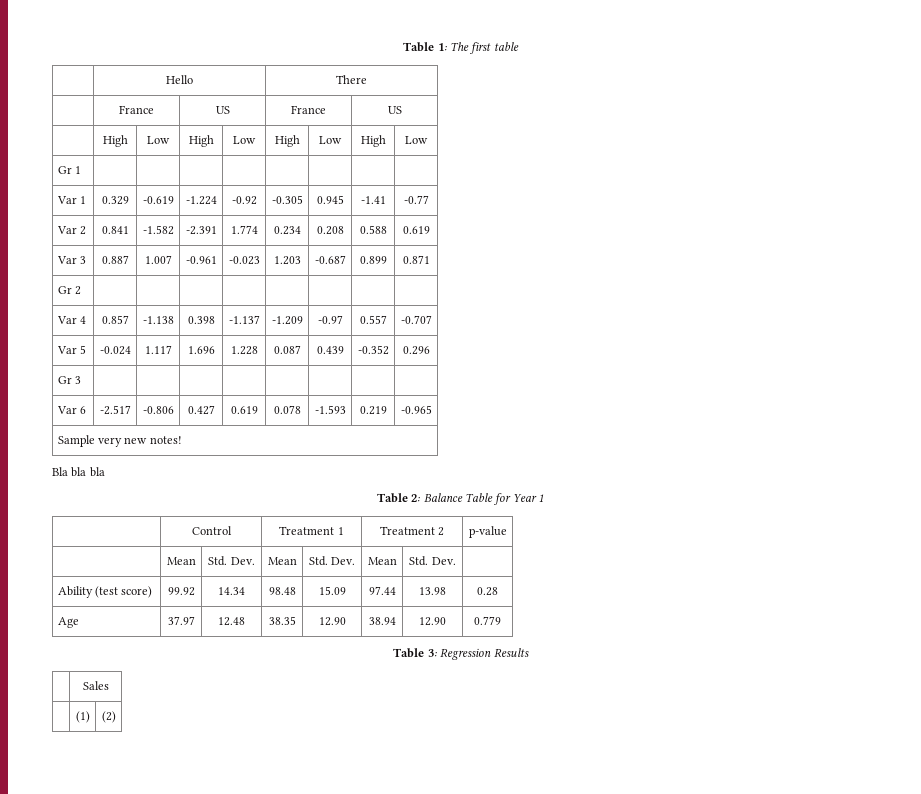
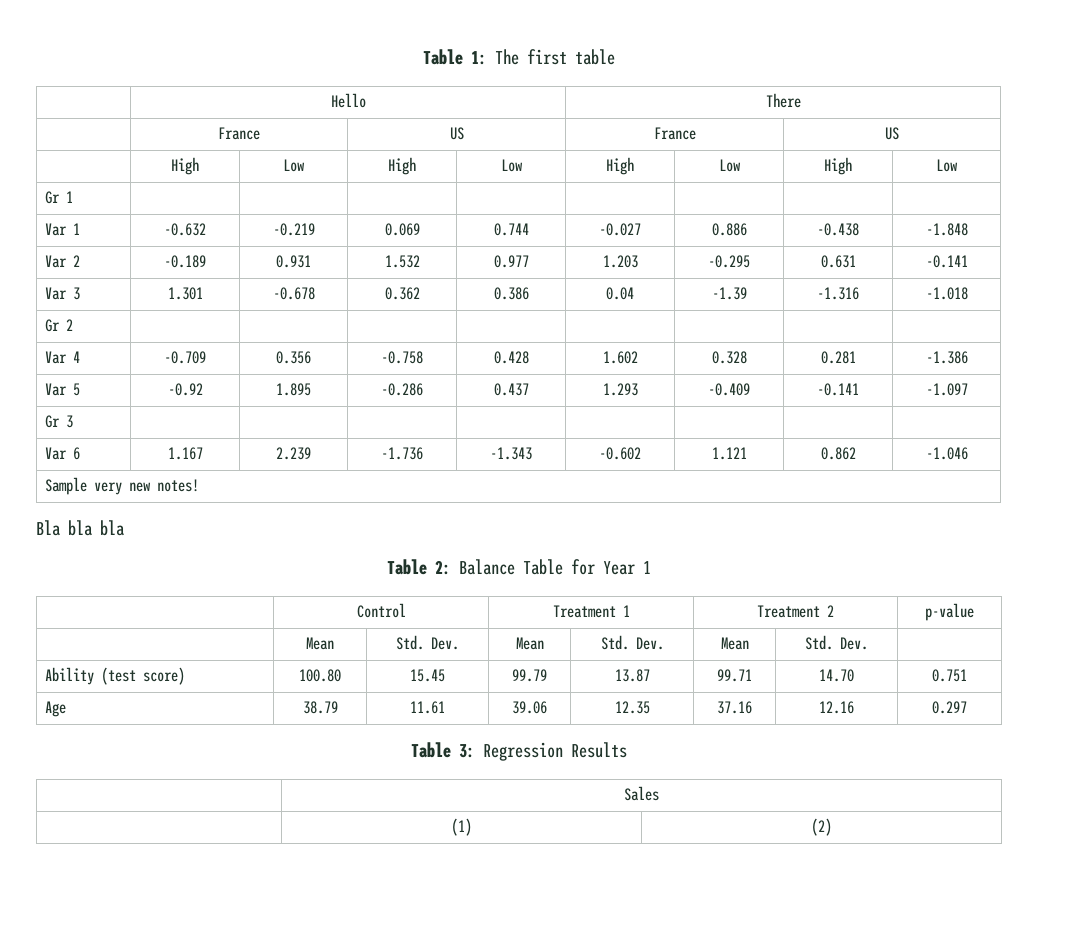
[101,196,129,205] [142,196,174,204] [185,196,217,205] [231,196,257,205] [271,195,303,204] [316,195,344,204] [360,196,386,204] [403,195,429,204] [56,226,86,235] [101,226,129,234] [142,225,174,235] [185,226,217,235] [230,225,258,234] [273,226,301,235] [316,226,344,235] [359,225,387,234] [402,226,430,234] [56,256,86,264] [101,255,129,264] [144,255,172,264] [185,256,217,264] [228,256,260,265] [273,256,301,265] [314,255,346,264] [359,256,387,264] [402,255,430,264] [57,286,81,295] [56,316,86,324] [101,315,129,324] [142,316,174,324] [187,316,215,324] [228,315,260,324] [271,316,303,325] [317,315,343,324] [359,315,387,324] [400,315,432,324] [56,345,86,354] [99,346,131,355] [144,345,172,354] [187,346,215,354] [230,346,258,355] [273,345,301,354] [316,346,344,354] [357,345,389,355] [402,346,430,355] [57,376,81,384] [56,406,86,414] [99,405,131,415] [142,406,174,414] [187,405,215,415] [230,406,258,414] [273,405,301,414] [314,405,346,414] [359,406,387,415] [400,405,432,414] 0.329 | -0.619 | -1.224 | -0.92 | -0.305 | 0.945 | -1.41 | -0.77 // Var 2 | 0.841 | -1.582 | -2.391 | 1.774 | 0.234 | 0.208 | 0.588 | 0.619 // Var 3 | 0.887 | 1.007 | -0.961 | -0.023 | 1.203 | -0.687 | 0.899 | 0.871 // Gr 2 | | | | | | | | // Var 4 | 0.857 | -1.138 | 0.398 | -1.137 | -1.209 | -0.97 | 0.557 | -0.707 // Var 5 | -0.024 | 1.117 | 1.696 | 1.228 | 0.087 | 0.439 | -0.352 | 0.296 // Gr 3 | | | | | | | | // Var 6 | -2.517 | -0.806 | 0.427 | 0.619 | 0.078 | -1.593 | 0.219 | -0.965 -> [164,223,206,236] [272,223,315,236] [384,223,420,236] [493,223,529,236] [599,223,641,236] [711,223,747,236] [817,223,859,236] [925,223,968,236] [45,255,81,268] [164,255,206,268] [276,255,311,268] [384,255,420,268] [493,255,529,268] [602,255,638,268] [708,255,750,268] [820,255,856,268] [925,255,968,268] [45,287,81,300] [167,287,203,300] [272,287,315,300] [384,287,420,300] [493,287,529,300] [606,287,634,300] [711,287,747,300] [817,287,859,300] [925,287,968,300] [45,319,74,332] [45,351,81,364] [164,351,206,364] [276,351,311,364] [381,351,423,364] [493,351,529,364] [602,351,638,364] [711,351,747,364] [820,351,856,364] [925,351,968,364] [45,383,81,396] [167,383,203,396] [276,383,311,396] [381,383,423,396] [493,383,529,396] [602,383,638,396] [708,383,750,396] [817,383,859,396] [925,383,968,396] [45,415,74,428] [45,447,81,460] [167,447,203,460] [276,447,311,460] [381,447,423,460] [490,447,532,460] [599,447,641,460] [711,447,747,460] [820,447,856,460] [925,447,968,460] -0.632 | -0.219 | 0.069 | 0.744 | -0.027 | 0.886 | -0.438 | -1.848 // Var 2 | -0.189 | 0.931 | 1.532 | 0.977 | 1.203 | -0.295 | 0.631 | -0.141 // Var 3 | 1.301 | -0.678 | 0.362 | 0.386 | 0.04 | -1.39 | -1.316 | -1.018 // Gr 2 | | | | | | | | // Var 4 | -0.709 | 0.356 | -0.758 | 0.428 | 1.602 | 0.328 | 0.281 | -1.386 // Var 5 | -0.92 | 1.895 | -0.286 | 0.437 | 1.293 | -0.409 | -0.141 | -1.097 // Gr 3 | | | | | | | | // Var 6 | 1.167 | 2.239 | -1.736 | -1.343 | -0.602 | 1.121 | 0.862 | -1.046
[167,587,195,596] [218,587,245,595] [268,587,296,595] [318,586,346,595] [368,586,396,595] [419,587,446,595] [477,587,498,596] [57,617,79,628] [167,616,195,625] [218,617,245,626] [268,616,296,625] [318,617,346,626] [368,617,396,625] [419,617,446,626] [474,616,501,625] 99.92 | 14.34 | 98.48 | 15.09 | 97.44 | 13.98 | 0.28 // Age | 37.97 | 12.48 | 38.35 | 12.90 | 38.94 | 12.90 | 0.779 -> [299,669,341,682] [410,669,445,682] [512,669,547,682] [614,669,650,682] [717,669,752,682] [819,669,854,682] [932,669,967,682] [45,701,67,717] [302,701,338,714] [410,701,445,714] [512,701,547,714] [614,701,650,714] [717,701,752,714] [819,701,854,714] [932,701,967,714] 100.80 | 15.45 | 99.79 | 13.87 | 99.71 | 14.70 | 0.751 // Age | 38.79 | 11.61 | 39.06 | 12.35 | 37.16 | 12.16 | 0.297

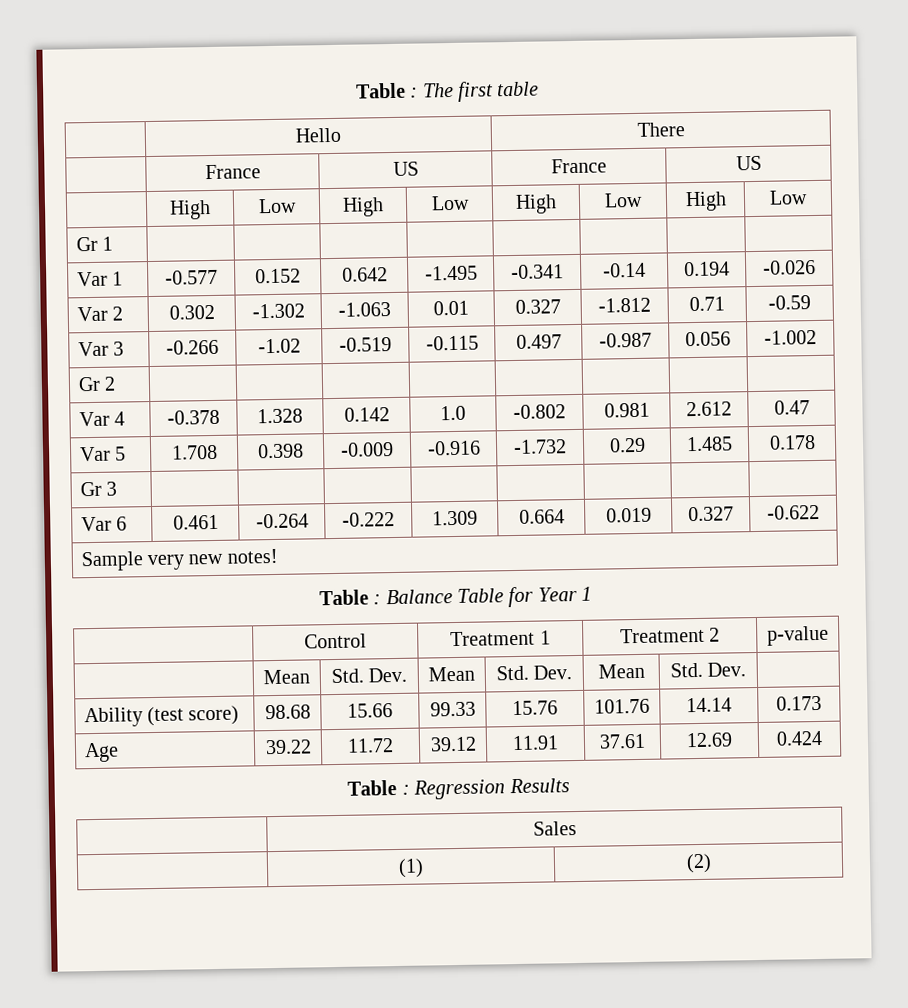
[423,49,487,65] Table 1: -> [355,82,419,99] Table :
[164,223,206,236] [272,223,315,236] [384,223,420,236] [493,223,529,236] [599,223,641,236] [711,223,747,236] [817,223,859,236] [925,223,968,236] [45,255,81,268] [164,255,206,268] [276,255,311,268] [384,255,420,268] [493,255,529,268] [602,255,638,268] [708,255,750,268] [820,255,856,268] [925,255,968,268] [45,287,81,300] [167,287,203,300] [272,287,315,300] [384,287,420,300] [493,287,529,300] [606,287,634,300] [711,287,747,300] [817,287,859,300] [925,287,968,300] [45,319,74,332] [45,351,81,364] [164,351,206,364] [276,351,311,364] [381,351,423,364] [493,351,529,364] [602,351,638,364] [711,351,747,364] [820,351,856,364] [925,351,968,364] [45,383,81,396] [167,383,203,396] [276,383,311,396] [381,383,423,396] [493,383,529,396] [602,383,638,396] [708,383,750,396] [817,383,859,396] [925,383,968,396] [45,415,74,428] [45,447,81,460] [167,447,203,460] [276,447,311,460] [381,447,423,460] [490,447,532,460] [599,447,641,460] [711,447,747,460] [820,447,856,460] [925,447,968,460] -0.632 | -0.219 | 0.069 | 0.744 | -0.027 | 0.886 | -0.438 | -1.848 // Var 2 | -0.189 | 0.931 | 1.532 | 0.977 | 1.203 | -0.295 | 0.631 | -0.141 // Var 3 | 1.301 | -0.678 | 0.362 | 0.386 | 0.04 | -1.39 | -1.316 | -1.018 // Gr 2 | | | | | | | | // Var 4 | -0.709 | 0.356 | -0.758 | 0.428 | 1.602 | 0.328 | 0.281 | -1.386 // Var 5 | -0.92 | 1.895 | -0.286 | 0.437 | 1.293 | -0.409 | -0.141 | -1.097 // Gr 3 | | | | | | | | // Var 6 | 1.167 | 2.239 | -1.736 | -1.343 | -0.602 | 1.121 | 0.862 | -1.046 -> [165,269,218,285] [255,268,301,284] [341,267,388,282] [424,265,478,281] [511,264,564,280] [603,262,646,278] [684,261,730,277] [763,259,816,275] [76,306,124,322] [168,304,215,320] [251,303,305,319] [338,302,391,317] [433,300,469,316] [514,299,561,314] [598,297,651,313] [689,296,725,312] [768,295,811,310] [77,341,125,357] [166,339,219,355] [257,338,301,354] [339,337,392,352] [425,335,479,351] [515,334,562,349] [599,332,652,348] [685,331,731,347] [764,329,817,345] [77,376,117,392] [78,411,126,427] [167,409,220,425] [257,408,303,424] [343,407,390,422] [440,405,466,421] [513,404,566,420] [603,402,650,418] [686,401,732,417] [773,400,810,415] [79,446,127,462] [170,444,218,460] [257,443,304,459] [340,442,394,457] [426,440,481,456] [513,439,567,454] [608,437,646,453] [686,436,733,452] [768,435,816,450] [79,481,118,497] [80,516,128,532] [172,514,219,530] [255,513,309,529] [342,511,395,527] [432,510,478,526] [518,509,565,524] [605,507,652,523] [688,506,734,522] [767,504,820,520] -0.577 | 0.152 | 0.642 | -1.495 | -0.341 | -0.14 | 0.194 | -0.026 // Var 2 | 0.302 | -1.302 | -1.063 | 0.01 | 0.327 | -1.812 | 0.71 | -0.59 // Var 3 | -0.266 | -1.02 | -0.519 | -0.115 | 0.497 | -0.987 | 0.056 | -1.002 // Gr 2 | | | | | | | | // Var 4 | -0.378 | 1.328 | 0.142 | 1.0 | -0.802 | 0.981 | 2.612 | 0.47 // Var 5 | 1.708 | 0.398 | -0.009 | -0.916 | -1.732 | 0.29 | 1.485 | 0.178 // Gr 3 | | | | | | | | // Var 6 | 0.461 | -0.264 | -0.222 | 1.309 | 0.664 | 0.019 | 0.327 | -0.622
[36,520,124,536] [387,559,451,575] // Bla bla bla // Table 2: -> [318,589,382,606] // Table :
[299,669,341,682] [410,669,445,682] [512,669,547,682] [614,669,650,682] [717,669,752,682] [819,669,854,682] [932,669,967,682] [45,701,67,717] [302,701,338,714] [410,701,445,714] [512,701,547,714] [614,701,650,714] [717,701,752,714] [819,701,854,714] [932,701,967,714] [411,742,475,758] 100.80 | 15.45 | 99.79 | 13.87 | 99.71 | 14.70 | 0.751 // Age | 38.79 | 11.61 | 39.06 | 12.35 | 37.16 | 12.16 | 0.297 // Table 3: -> [264,704,311,720] [347,703,393,718] [429,701,476,717] [512,700,558,716] [594,698,650,714] [686,697,732,713] [776,695,822,711] [83,742,119,763] [264,739,312,755] [347,738,394,753] [429,736,477,752] [512,735,559,751] [599,733,646,749] [686,732,733,748] [776,730,823,746] [347,779,410,796] 98.68 | 15.66 | 99.33 | 15.76 | 101.76 | 14.14 | 0.173 // Age | 39.22 | 11.72 | 39.12 | 11.91 | 37.61 | 12.69 | 0.424 // Table :

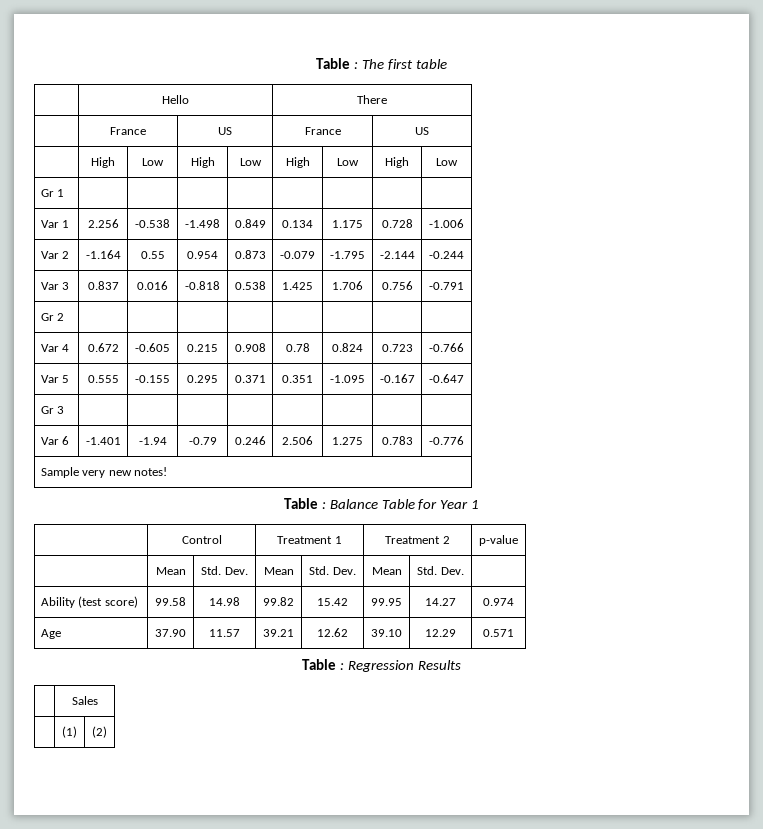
[165,269,218,285] [255,268,301,284] [341,267,388,282] [424,265,478,281] [511,264,564,280] [603,262,646,278] [684,261,730,277] [763,259,816,275] [76,306,124,322] [168,304,215,320] [251,303,305,319] [338,302,391,317] [433,300,469,316] [514,299,561,314] [598,297,651,313] [689,296,725,312] [768,295,811,310] [77,341,125,357] [166,339,219,355] [257,338,301,354] [339,337,392,352] [425,335,479,351] [515,334,562,349] [599,332,652,348] [685,331,731,347] [764,329,817,345] [77,376,117,392] [78,411,126,427] [167,409,220,425] [257,408,303,424] [343,407,390,422] [440,405,466,421] [513,404,566,420] [603,402,650,418] [686,401,732,417] [773,400,810,415] [79,446,127,462] [170,444,218,460] [257,443,304,459] [340,442,394,457] [426,440,481,456] [513,439,567,454] [608,437,646,453] [686,436,733,452] [768,435,816,450] [79,481,118,497] [80,516,128,532] [172,514,219,530] [255,513,309,529] [342,511,395,527] [432,510,478,526] [518,509,565,524] [605,507,652,523] [688,506,734,522] [767,504,820,520] -0.577 | 0.152 | 0.642 | -1.495 | -0.341 | -0.14 | 0.194 | -0.026 // Var 2 | 0.302 | -1.302 | -1.063 | 0.01 | 0.327 | -1.812 | 0.71 | -0.59 // Var 3 | -0.266 | -1.02 | -0.519 | -0.115 | 0.497 | -0.987 | 0.056 | -1.002 // Gr 2 | | | | | | | | // Var 4 | -0.378 | 1.328 | 0.142 | 1.0 | -0.802 | 0.981 | 2.612 | 0.47 // Var 5 | 1.708 | 0.398 | -0.009 | -0.916 | -1.732 | 0.29 | 1.485 | 0.178 // Gr 3 | | | | | | | | // Var 6 | 0.461 | -0.264 | -0.222 | 1.309 | 0.664 | 0.019 | 0.327 | -0.622 -> [87,219,119,228] [135,219,170,228] [185,219,220,228] [234,219,266,228] [282,220,313,228] [332,220,363,228] [381,219,413,228] [429,219,464,228] [40,251,70,259] [85,250,121,259] [140,251,165,259] [187,251,218,259] [234,250,266,259] [280,251,315,259] [330,251,365,259] [379,251,415,259] [429,251,464,259] [40,282,70,290] [87,281,119,290] [137,281,168,290] [185,281,220,290] [234,281,266,290] [282,282,313,290] [332,281,363,290] [381,281,413,290] [429,282,464,290] [40,313,65,321] [40,344,70,352] [87,343,119,352] [135,343,170,352] [187,344,218,352] [234,343,266,352] [285,343,310,352] [332,343,363,352] [381,344,413,352] [429,343,464,352] [40,375,70,383] [87,375,119,383] [135,375,170,383] [187,375,218,383] [234,375,266,383] [282,375,313,383] [330,375,365,383] [379,374,415,383] [429,374,464,383] [40,406,65,414] [40,436,70,445] [85,437,121,445] [138,437,167,445] [188,437,217,445] [234,436,266,445] [282,436,313,445] [332,437,363,445] [381,436,413,445] [429,436,464,445] 2.256 | -0.538 | -1.498 | 0.849 | 0.134 | 1.175 | 0.728 | -1.006 // Var 2 | -1.164 | 0.55 | 0.954 | 0.873 | -0.079 | -1.795 | -2.144 | -0.244 // Var 3 | 0.837 | 0.016 | -0.818 | 0.538 | 1.425 | 1.706 | 0.756 | -0.791 // Gr 2 | | | | | | | | // Var 4 | 0.672 | -0.605 | 0.215 | 0.908 | 0.78 | 0.824 | 0.723 | -0.766 // Var 5 | 0.555 | -0.155 | 0.295 | 0.371 | 0.351 | -1.095 | -0.167 | -0.647 // Gr 3 | | | | | | | | // Var 6 | -1.401 | -1.94 | -0.79 | 0.246 | 2.506 | 1.275 | 0.783 | -0.776
[264,704,311,720] [347,703,393,718] [429,701,476,717] [512,700,558,716] [594,698,650,714] [686,697,732,713] [776,695,822,711] [83,742,119,763] [264,739,312,755] [347,738,394,753] [429,736,477,752] [512,735,559,751] [599,733,646,749] [686,732,733,748] [776,730,823,746] 98.68 | 15.66 | 99.33 | 15.76 | 101.76 | 14.14 | 0.173 // Age | 39.22 | 11.72 | 39.12 | 11.91 | 37.61 | 12.69 | 0.424 -> [155,597,186,606] [209,597,240,606] [263,597,294,606] [317,598,348,606] [371,598,402,606] [425,598,456,606] [483,598,514,606] [40,629,61,639] [155,629,186,637] [209,629,240,637] [263,629,294,637] [317,628,348,637] [371,629,402,637] [425,629,456,637] [483,629,514,637] 99.58 | 14.98 | 99.82 | 15.42 | 99.95 | 14.27 | 0.974 // Age | 37.90 | 11.57 | 39.21 | 12.62 | 39.10 | 12.29 | 0.571

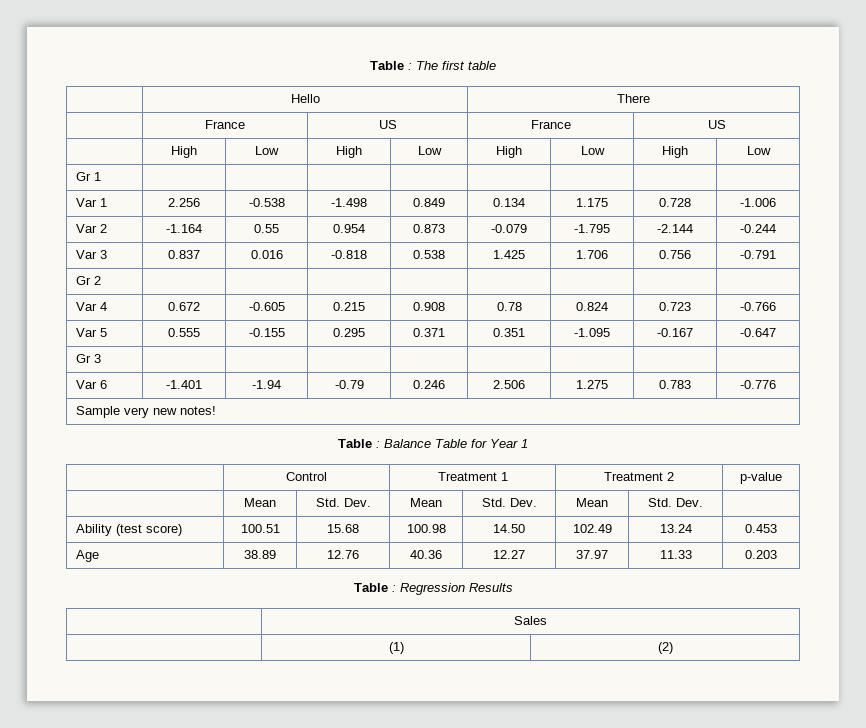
[155,597,186,606] [209,597,240,606] [263,597,294,606] [317,598,348,606] [371,598,402,606] [425,598,456,606] [483,598,514,606] [40,629,61,639] [155,629,186,637] [209,629,240,637] [263,629,294,637] [317,628,348,637] [371,629,402,637] [425,629,456,637] [483,629,514,637] 99.58 | 14.98 | 99.82 | 15.42 | 99.95 | 14.27 | 0.974 // Age | 37.90 | 11.57 | 39.21 | 12.62 | 39.10 | 12.29 | 0.571 -> [240,524,280,533] [327,524,359,533] [406,524,446,533] [493,524,525,533] [572,524,612,533] [659,524,692,533] [745,524,777,533] [75,550,99,562] [244,550,276,559] [327,550,359,559] [410,550,442,559] [493,550,525,559] [576,550,608,559] [659,550,692,559] [745,550,777,559] 100.51 | 15.68 | 100.98 | 14.50 | 102.49 | 13.24 | 0.453 // Age | 38.89 | 12.76 | 40.36 | 12.27 | 37.97 | 11.33 | 0.203

